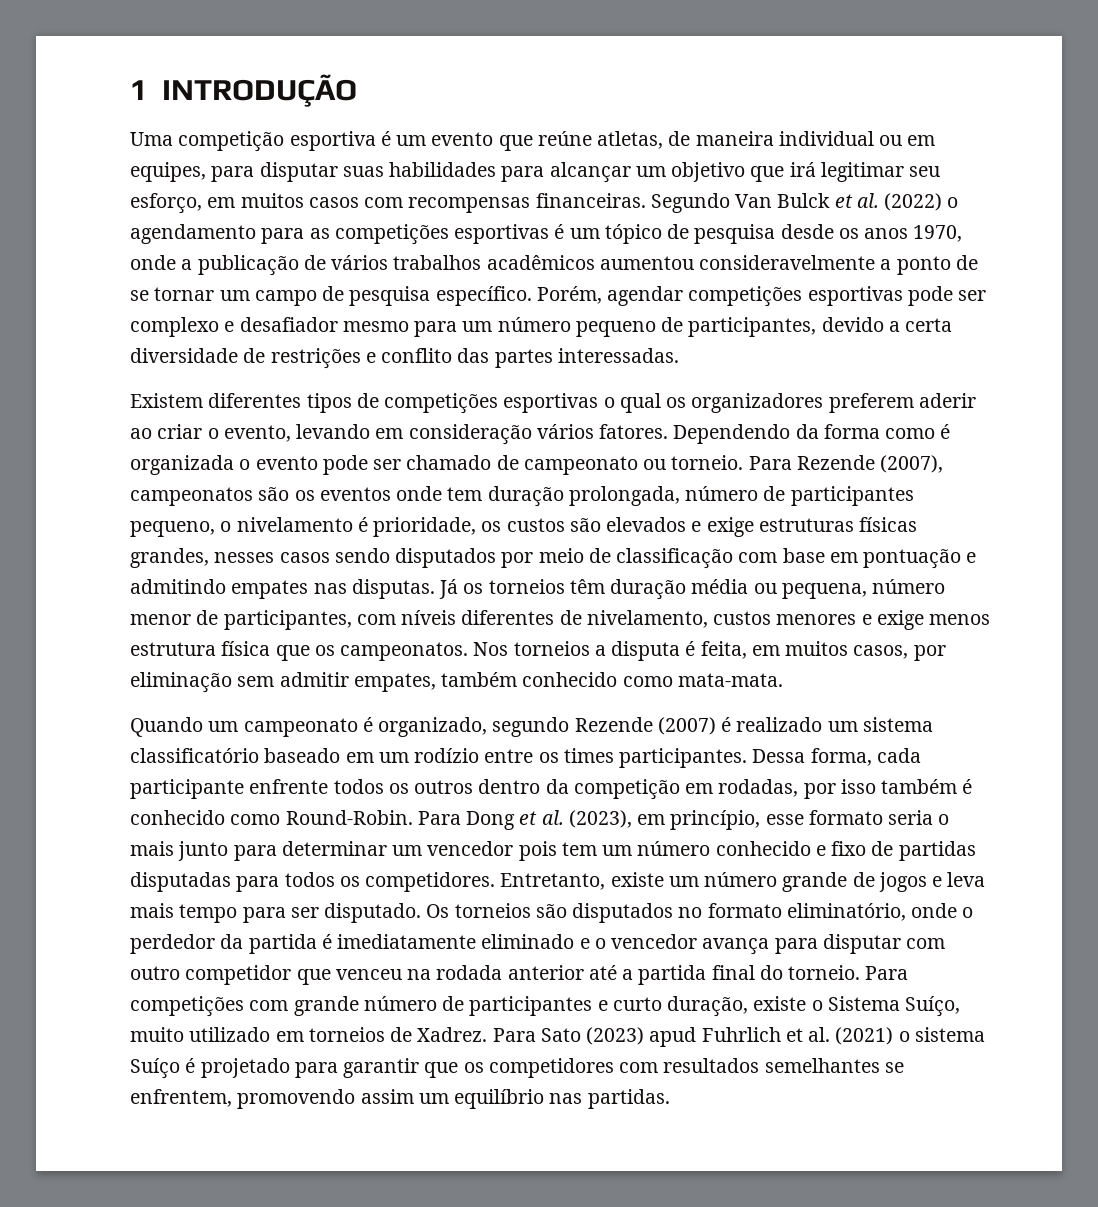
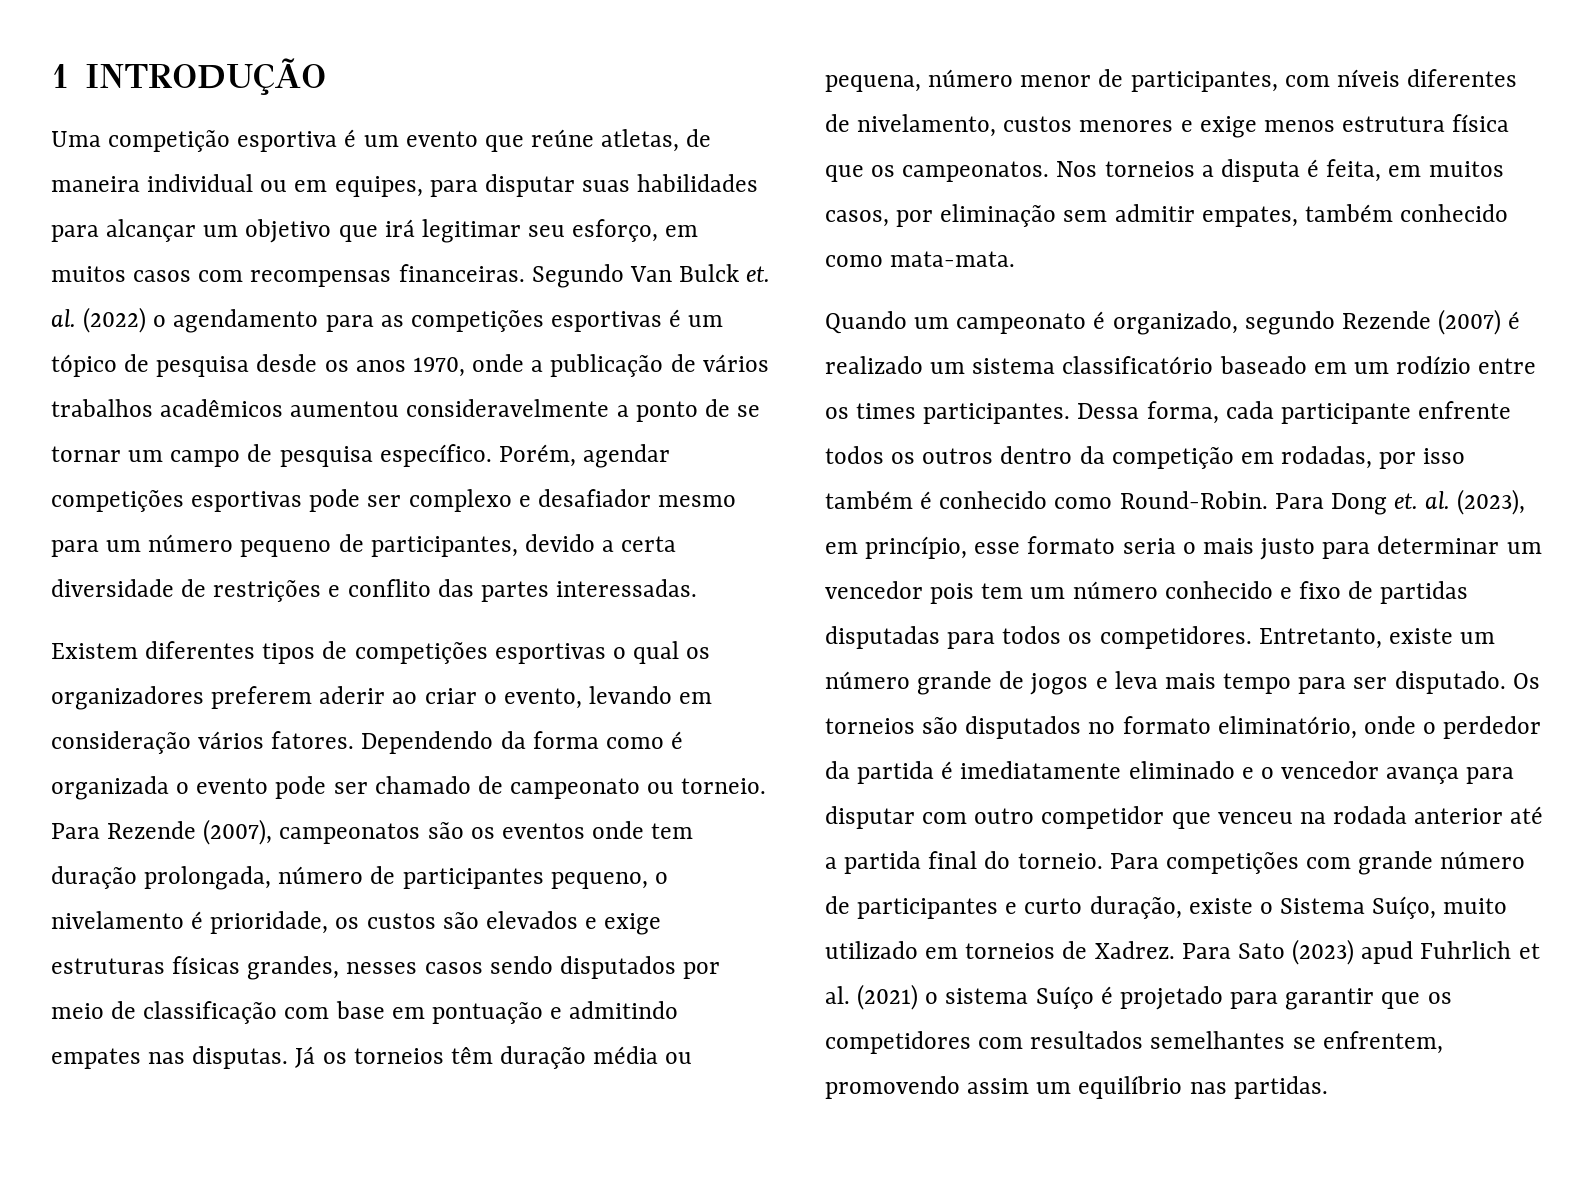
[834,194,853,208] et -> [746,266,771,282] et.
[519,811,538,825] et -> [1394,493,1419,509] et.
[178,841,229,861] junto -> [1260,538,1316,560] justo

